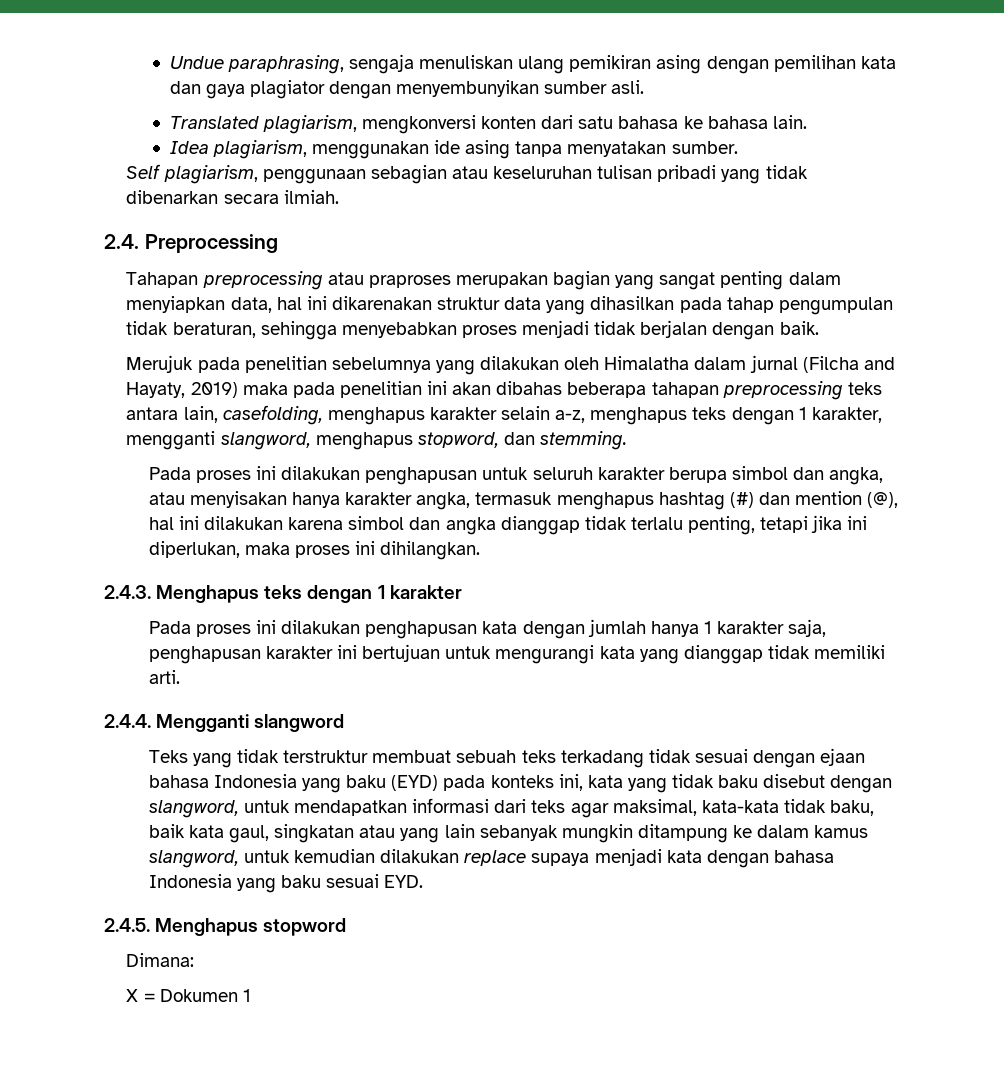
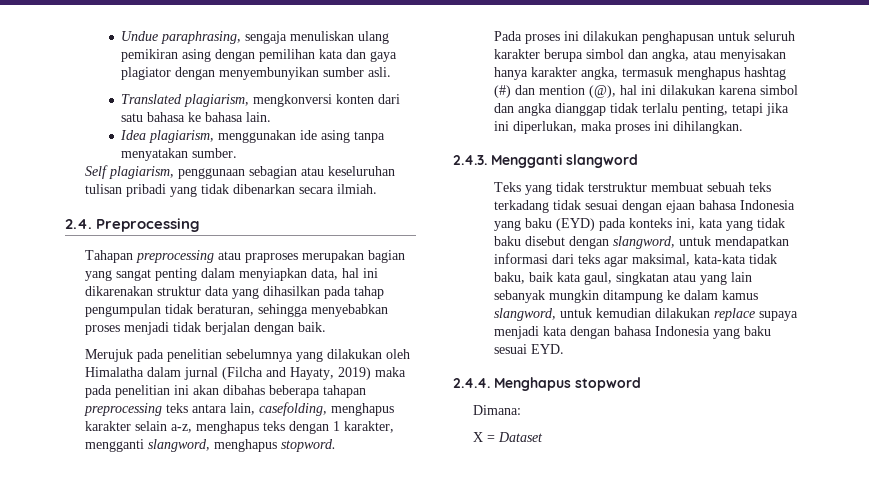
[417,431,628,450] stopword, dan stemming. -> [281,439,337,452] stopword.
[156,585,462,603] [148,619,827,639] [148,644,886,664] [148,670,180,684] [104,714,151,728] Menghapus teks dengan 1 karakter // Pada proses ini dilakukan penghapusan kata dengan jumlah hanya 1 karakter saja, penghapusan karakter ini bertujuan untuk mengurangi kata yang dianggap tidak memiliki arti. // 2.4.4. -> (487, 160) none
[104,918,150,932] 2.4.5. -> [453,378,490,388] 2.4.4.
[159,989,251,1002] Dokumen 1 -> [498,432,544,442] Dataset

